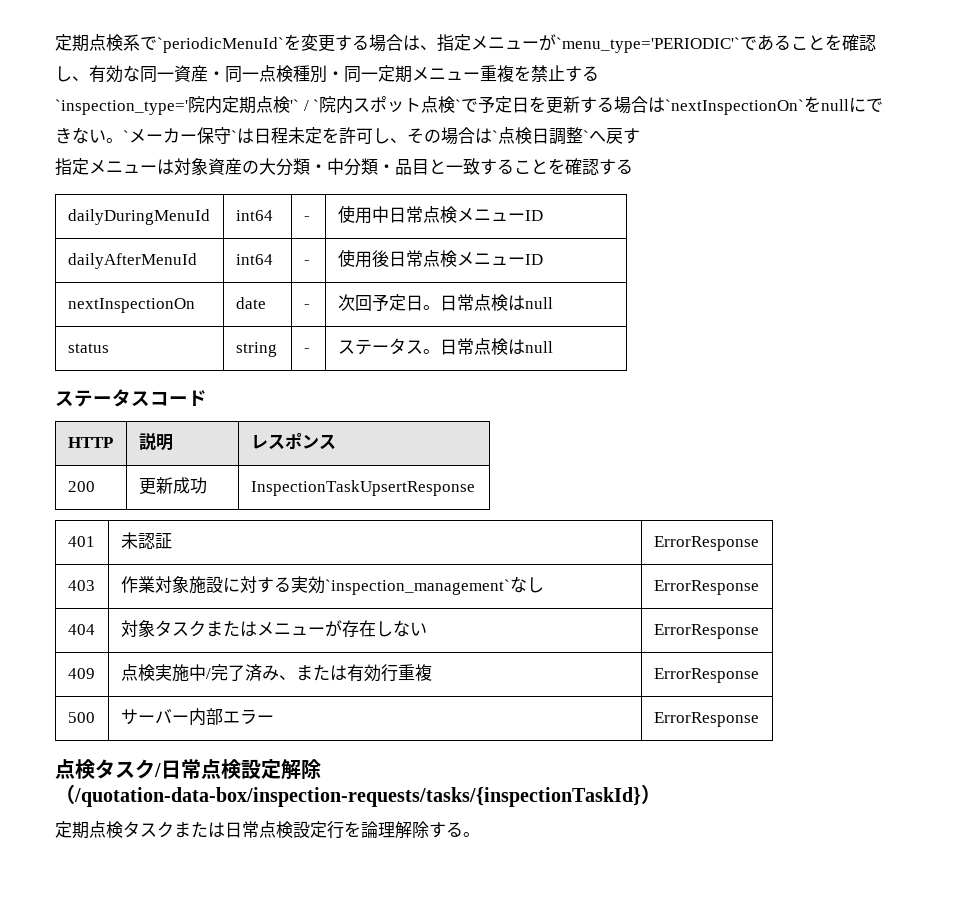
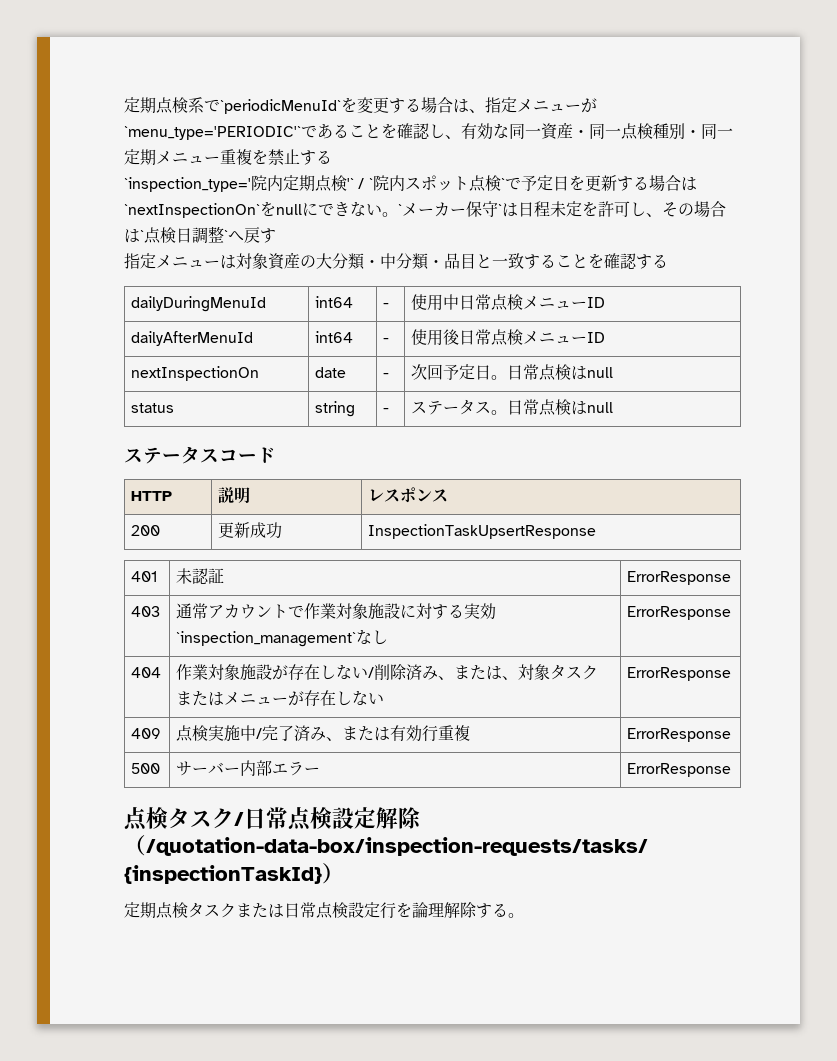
(95, 585) none -> [176,603,305,619] 通常アカウントで
(95, 629) none -> [176,664,519,681] 作業対象施設が存在しない/削除済み、または、

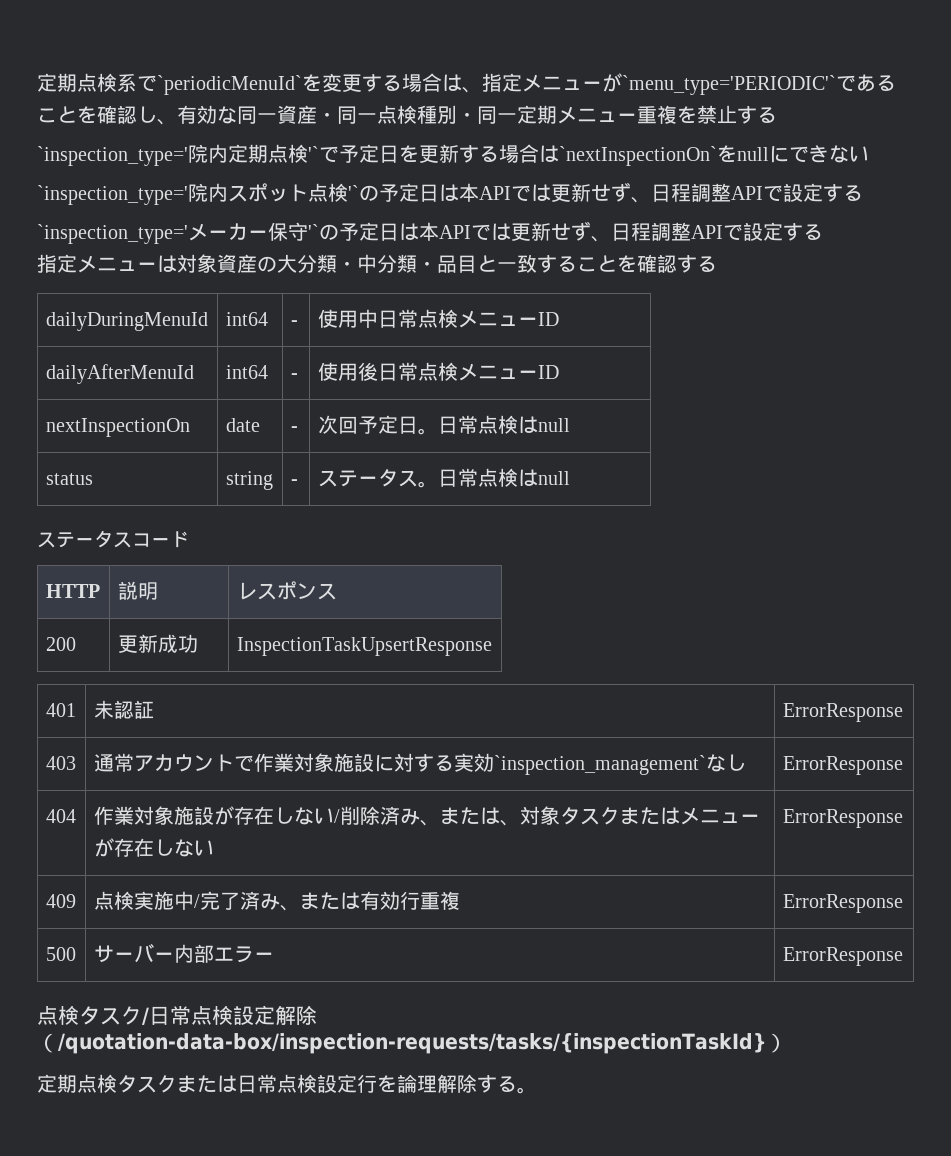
[358,175,505,192] / `院内スポット点検` -> (319, 153) none
[382,201,726,217] [124,226,276,244] 。`メーカー保守`は日程未定を許可し、その場合は`点検日調整`へ戻す -> [37,182,863,205] [37,221,823,244] // `inspection_type='院内スポット点検'`の予定日は本APIでは更新せず、日程調整APIで設定する // `inspection_type='メーカー保守'`の予定日は本APIでは更新せず、日程調整APIで設定する

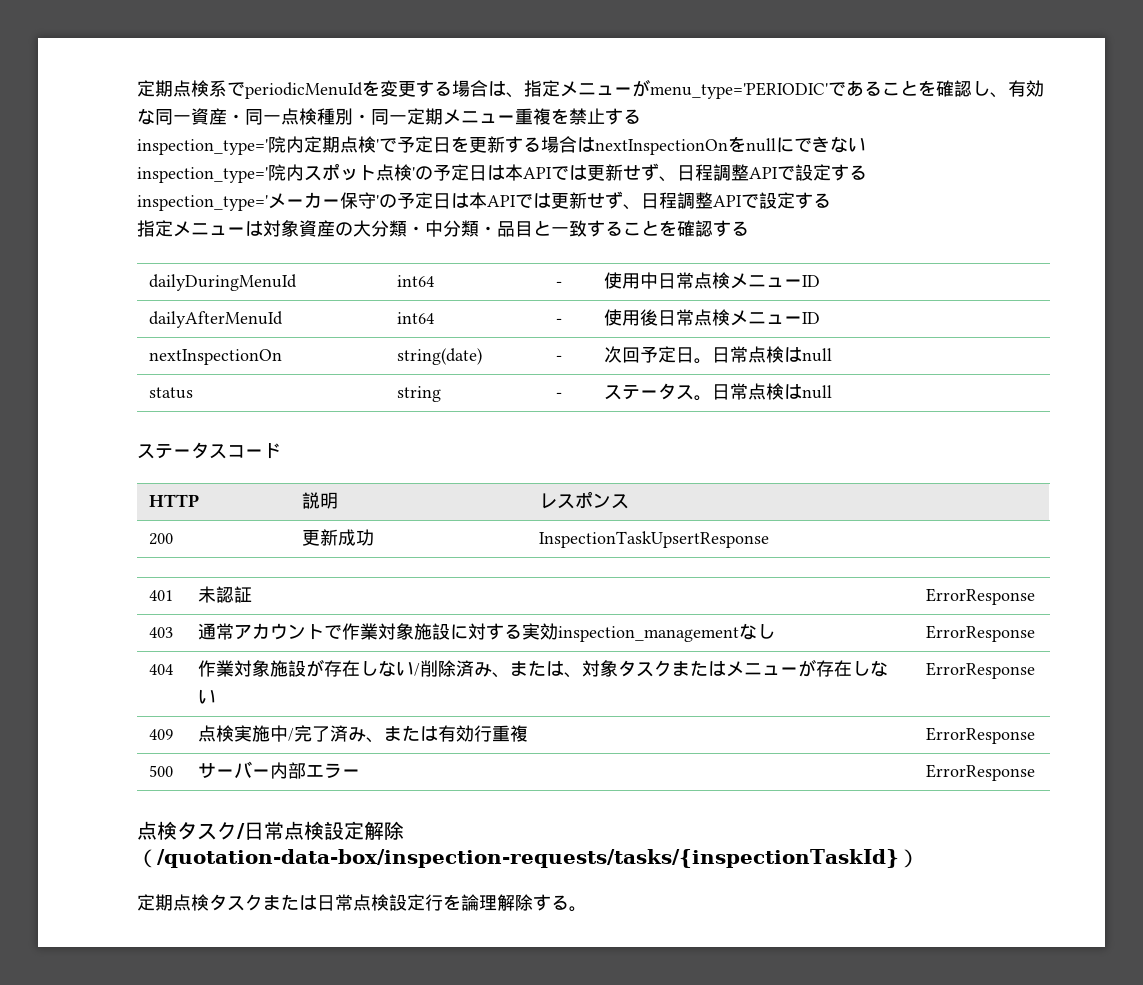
[157,75,302,95] `periodicMenuId` -> [245,82,363,99] periodicMenuId
[622,75,836,95] `menu_type='PERIODIC'` -> [650,82,828,99] menu_type='PERIODIC'
[37,146,188,166] `inspection_type=' -> [137,139,268,155] inspection_type='
[308,146,319,161] '` -> [376,139,379,151] '
[559,146,717,166] `nextInspectionOn` -> [595,139,728,155] nextInspectionOn
[37,185,188,205] `inspection_type=' -> [137,167,268,183] inspection_type='
[348,185,359,200] '` -> [412,167,415,179] '
[37,224,188,244] `inspection_type=' -> [137,195,268,211] inspection_type='
[308,224,319,239] '` -> [376,195,379,207] '
[225,418,260,432] date -> [397,348,483,365] string(date)
[493,755,706,775] `inspection_management` -> [558,626,740,642] inspection_management

